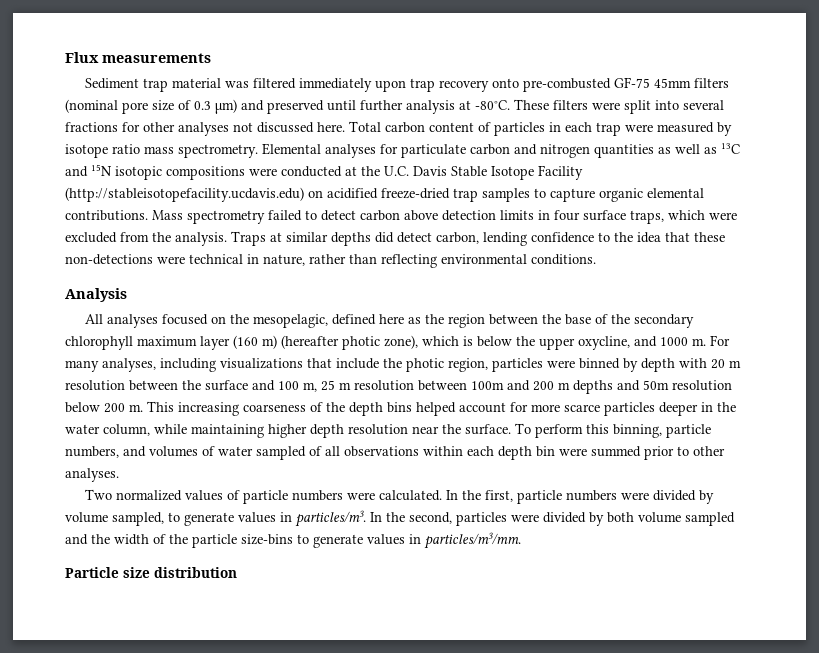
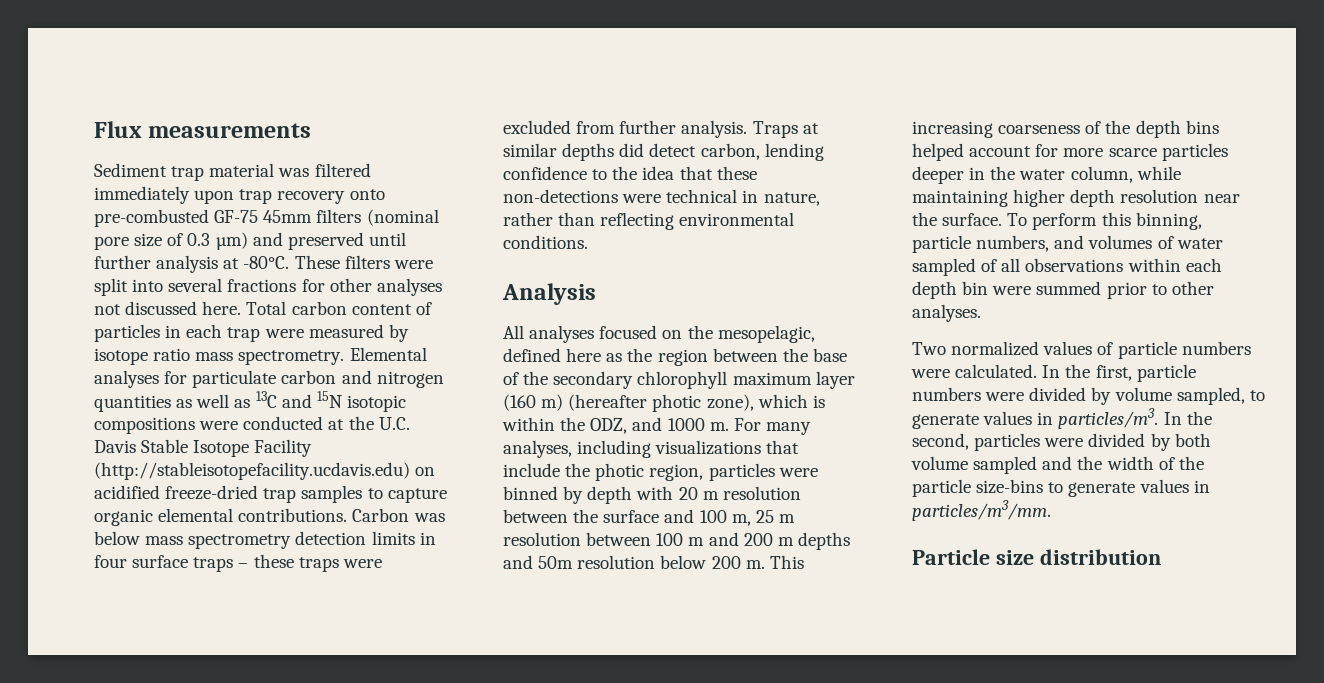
[152,210,438,224] Mass spectrometry failed to detect carbon above -> [352,508,445,522] [94,531,292,549] Carbon was below mass spectrometry
[630,210,705,224] traps, which -> [193,554,339,572] traps – these traps
[152,232,171,242] the -> [619,120,677,134] further
[477,336,630,350] below the upper oxycline, -> [502,417,628,434] within the ODZ,
[471,381,504,390] 100m -> [656,533,705,546] 100 m

